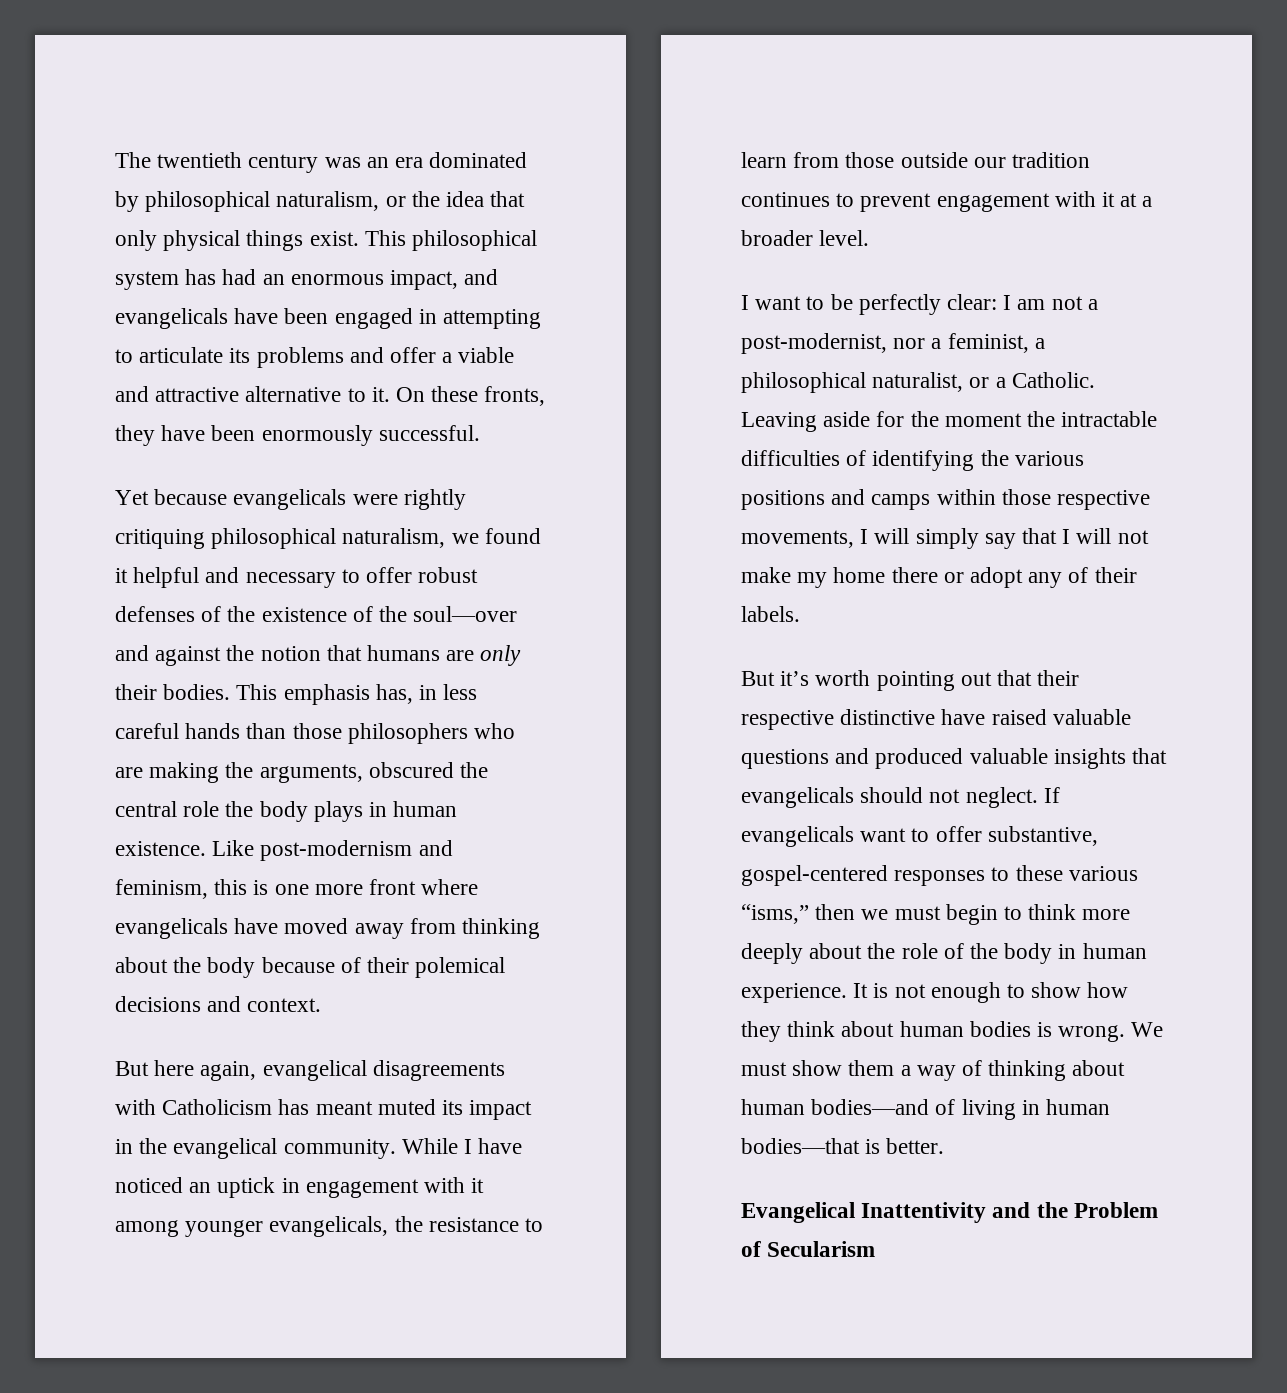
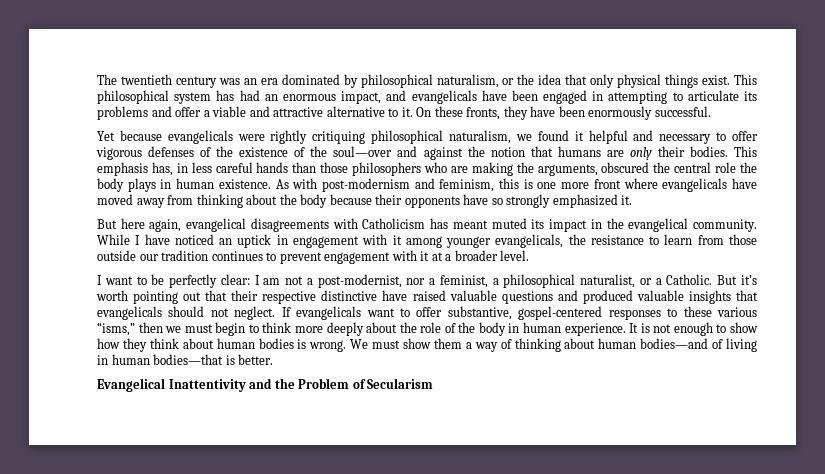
[418,567,479,583] robust -> [96,147,142,160] vigorous
[212,840,255,856] Like -> [275,178,318,189] As with
[340,957,506,978] [115,996,322,1012] of their polemical decisions and context. -> [375,194,633,208] their opponents have so strongly emphasized it.
[741,411,1158,432] [741,450,1084,471] [741,489,1151,510] [741,528,1149,549] [741,567,1137,588] [741,606,800,622] Leaving aside for the moment the intractable difficulties of identifying the various positions and camps within those respective movements, I will simply say that I will not make my home there or adopt any of their labels. // -> (713, 279) none

